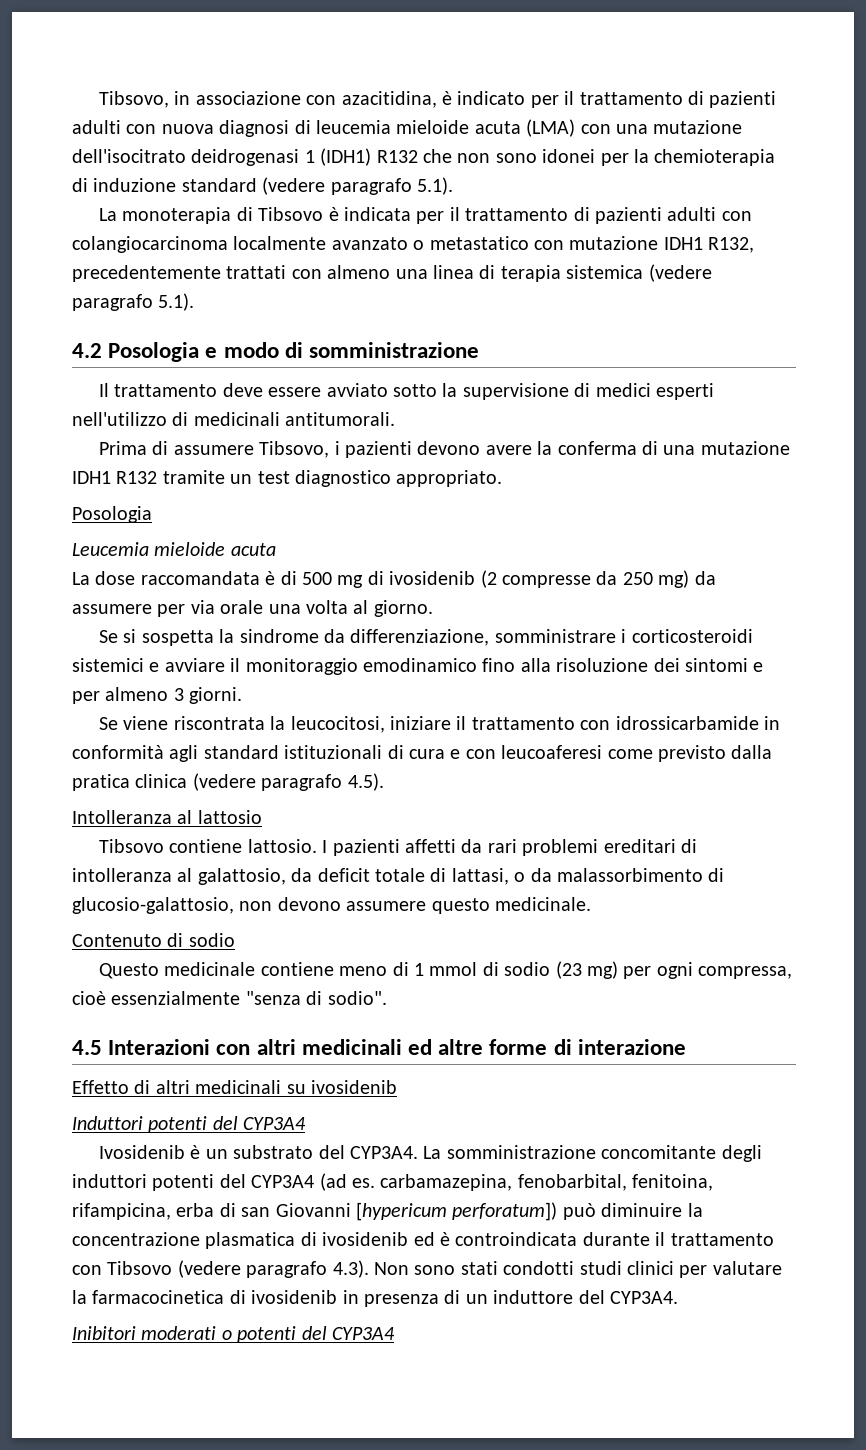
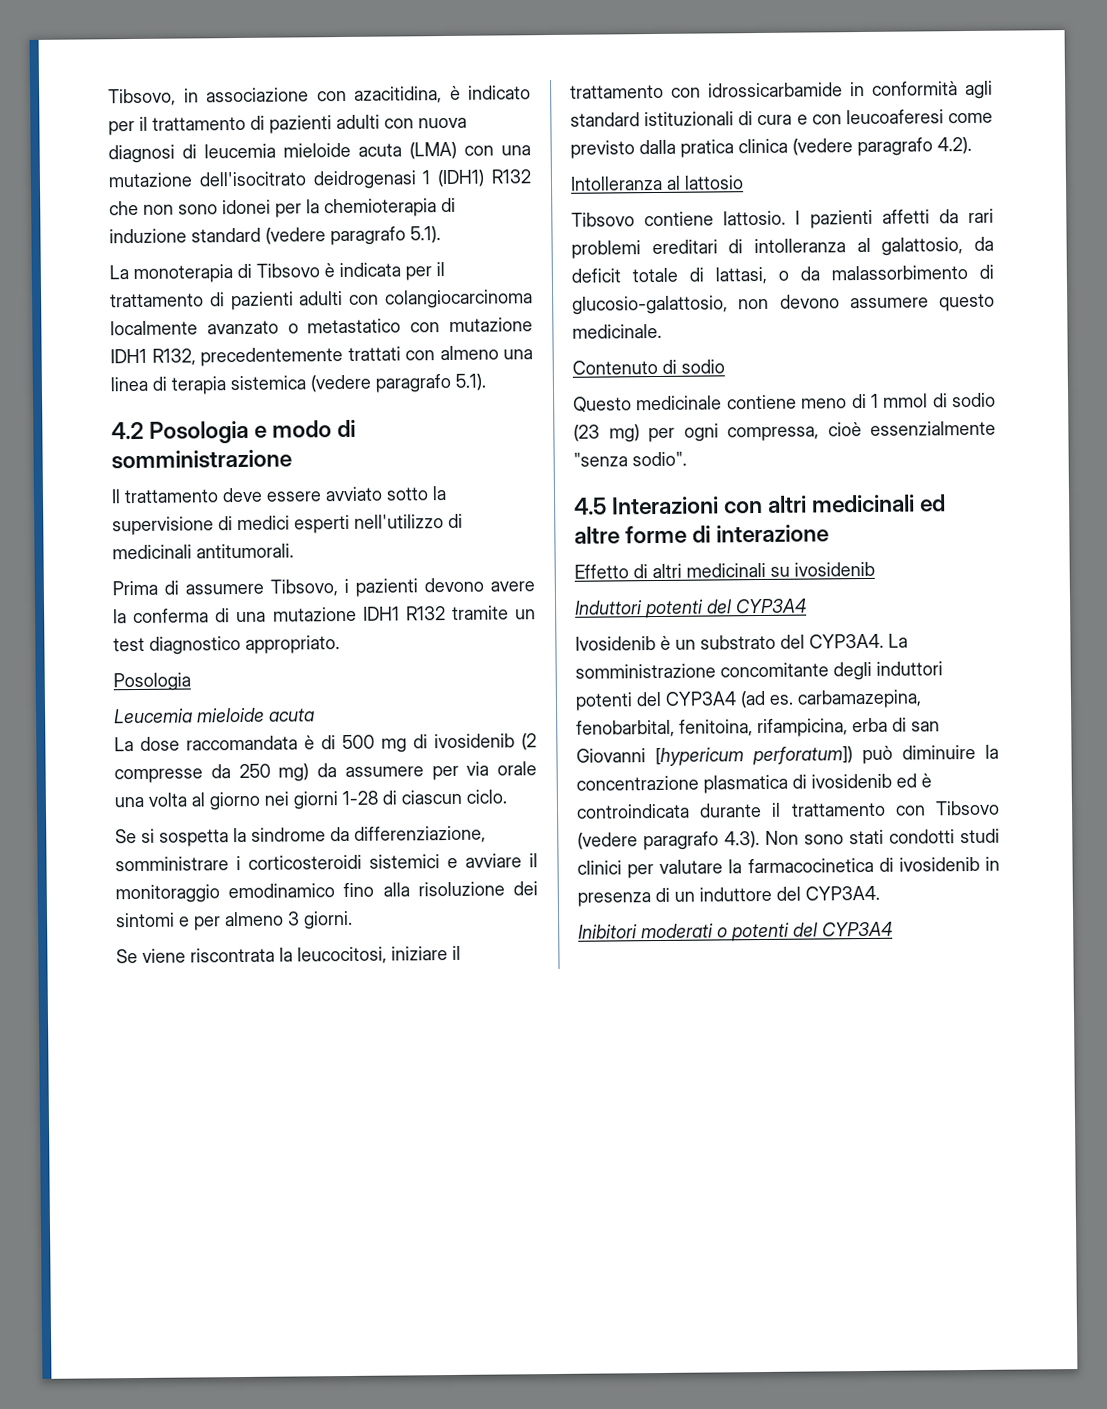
[373,600,433,617] giorno. -> [209,789,507,811] giorno nei giorni 1-28 di ciascun ciclo.
[347,773,384,791] 4.5). -> [937,136,972,155] 4.2).
[306,991,323,1005] di -> (628, 459) none

